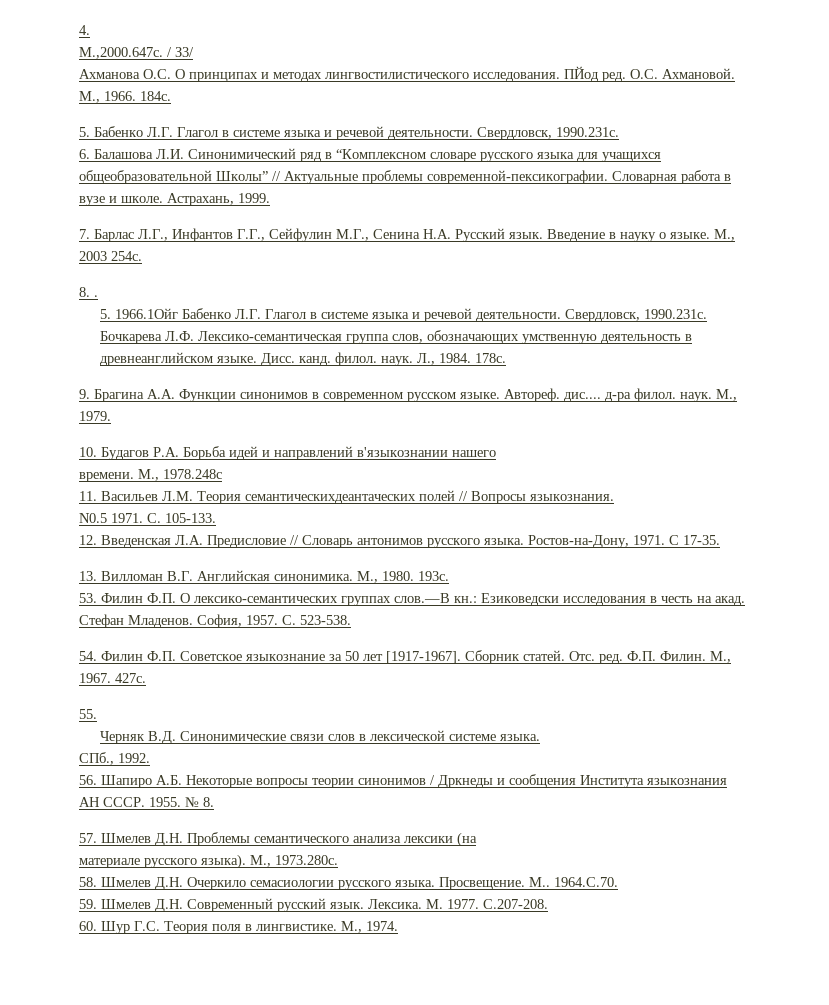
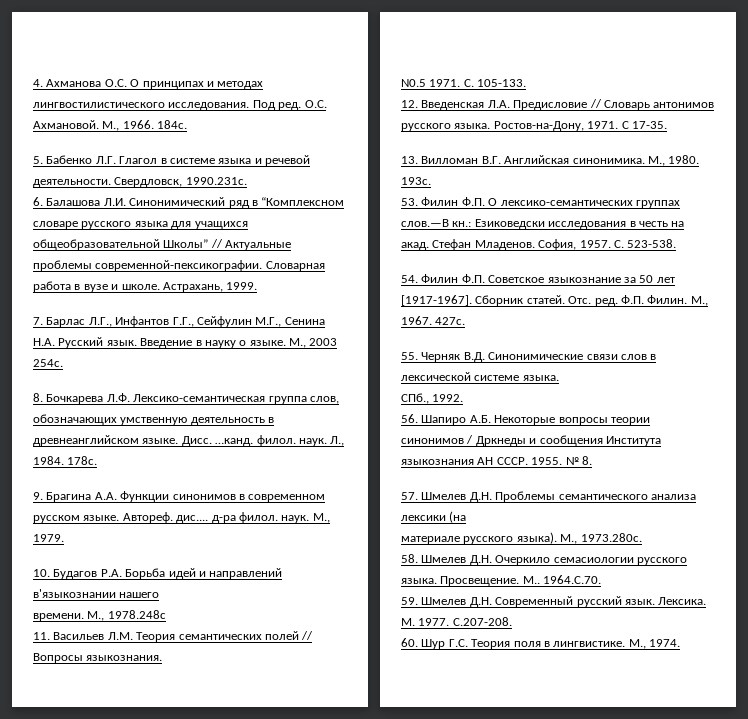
[79,47,194,59] // М.,2000.647с. / З3/ // -> (43, 83) none
[564,66,599,82] ПЙод -> [252,100,276,110] Под
[94,295,98,297] [99,308,707,322] . // 5. 1966.1Ойг Бабенко Л.Г. Глагол в системе языка и речевой деятельности. Свердловск, 1990.231с. -> (43, 397) none
[298,356,331,366] канд. -> [215,438,254,446] …канд.
[245,494,416,504] семантическихдеантаческих -> [178,634,262,640] семантических
(97, 714) // -> (418, 356) none

